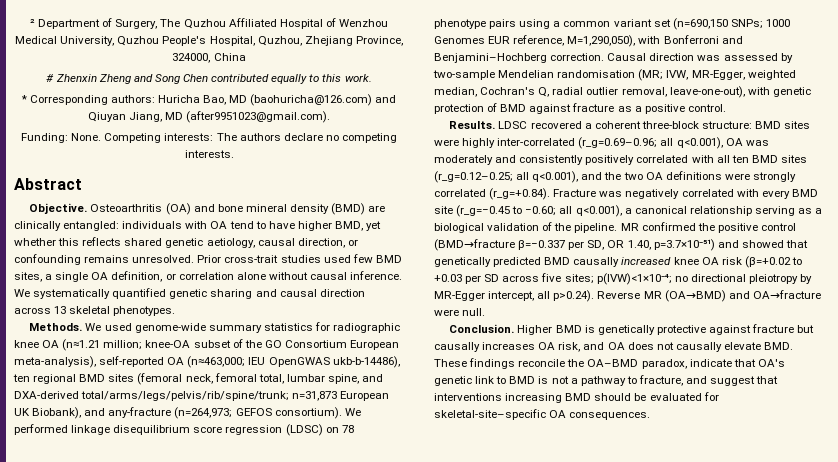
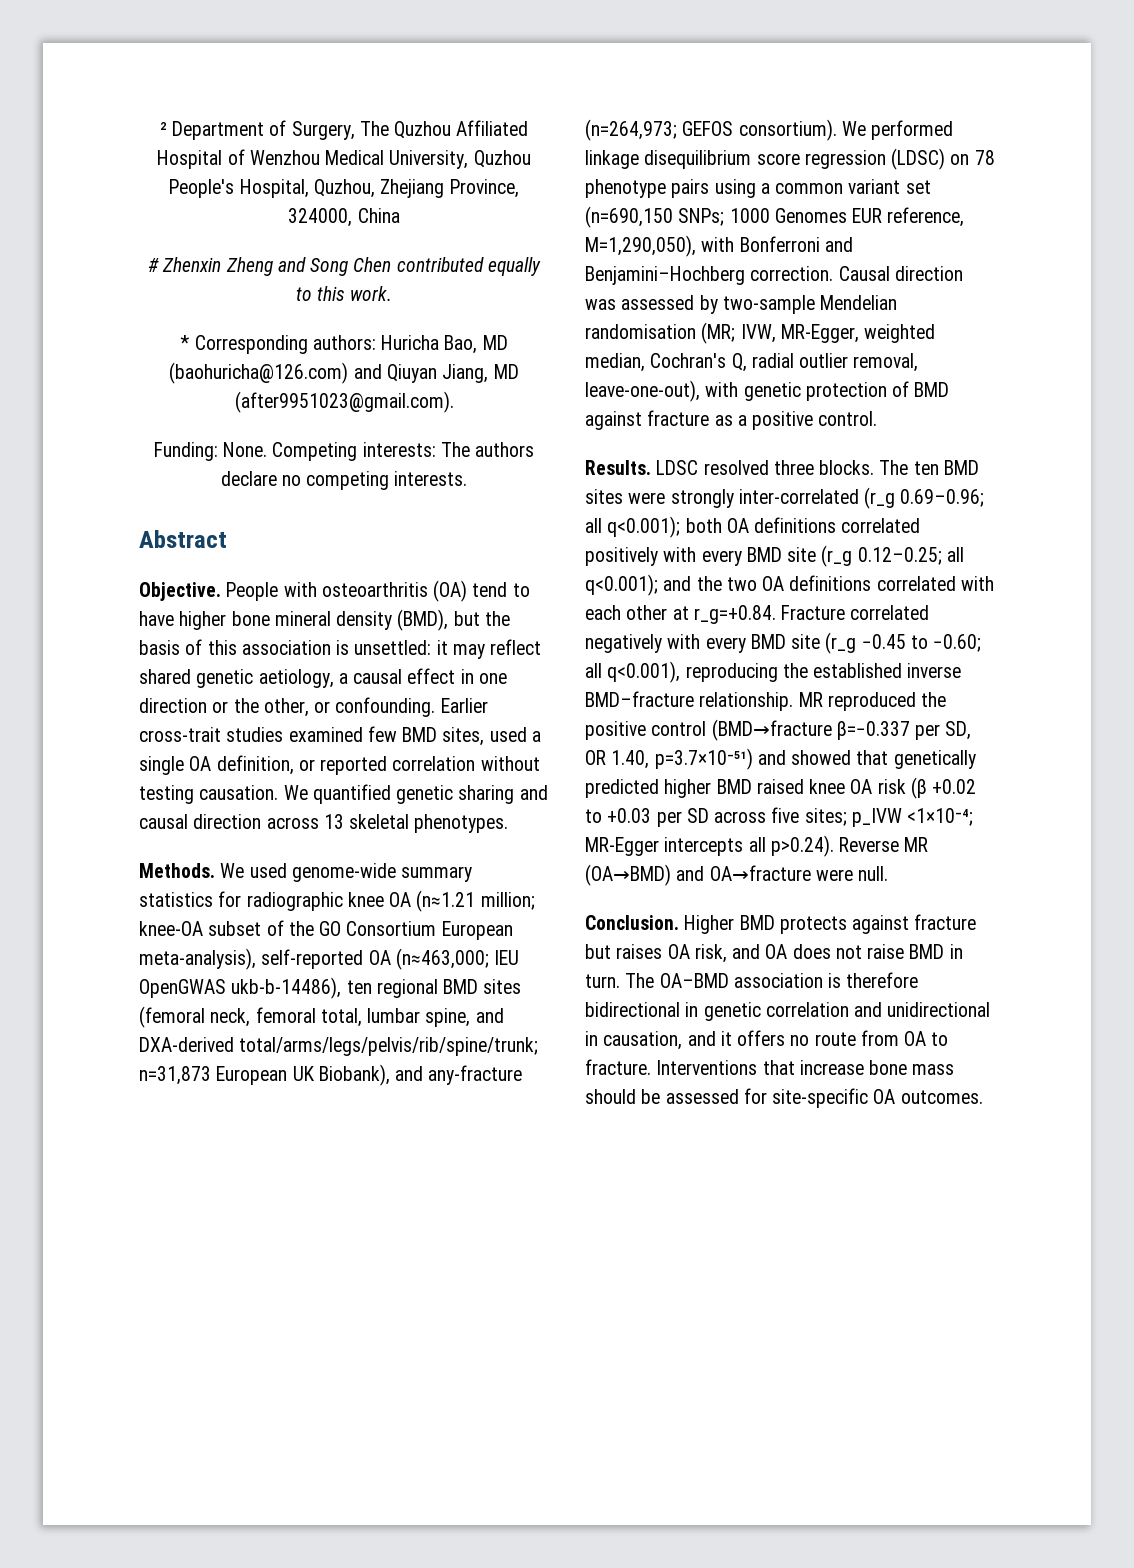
[90,203,386,215] [14,221,382,231] [14,237,358,248] [14,254,222,265] Osteoarthritis (OA) and bone mineral density (BMD) are clinically entangled: individuals with OA tend to have higher BMD, yet whether this reflects shared genetic aetiology, causal direction, or confounding remains unresolved. Prior -> [226,580,530,602] [139,609,510,631] [139,639,542,659] [139,668,507,688] [139,697,488,717] People with osteoarthritis (OA) tend to have higher bone mineral density (BMD), but the basis of this association is unsettled: it may reflect shared genetic aetiology, a causal effect in one direction or the other, or confounding. Earlier
[323,255,351,263] used -> [288,727,363,742] examined
(42, 277) none -> [489,727,527,742] used
[178,271,403,280] [14,289,111,299] correlation alone without causal inference. We systematically -> [320,756,540,775] [139,785,308,804] reported correlation without testing causation. We
[530,121,811,129] [434,137,769,149] [434,155,807,165] [434,171,579,183] recovered a coherent three-block structure: BMD sites were highly inter-correlated (r_g=0.69–0.96; all q<0.001), OA was moderately and consistently positively correlated with all ten BMD sites (r_g=0.12–0.25; all q<0.001), -> [703,460,979,475] [585,487,985,509] [585,516,921,538] [585,545,964,567] [585,574,658,596] resolved three blocks. The ten BMD sites were strongly inter-correlated (r_g 0.69–0.96; all q<0.001); both OA definitions correlated positively with every BMD site (r_g 0.12–0.25; all q<0.001);
[724,172,796,182] [434,188,818,200] [434,205,511,217] were strongly correlated (r_g=+0.84). Fracture was negatively correlated with every BMD site (r_g=−0.45 -> [876,576,994,591] [585,605,930,624] [585,632,906,654] correlated with each other at r_g=+0.84. Fracture correlated negatively with every BMD site (r_g −0.45
[624,206,823,216] [434,222,696,233] a canonical relationship serving as a biological validation of the pipeline. MR confirmed -> [685,663,962,682] [585,691,916,711] reproducing the established inverse BMD–fracture relationship. MR reproduced
[544,257,672,267] BMD causally increased -> [664,779,804,798] higher BMD raised
[744,256,791,268] (β=+0.02 -> [910,777,977,799] (β +0.02
[596,273,813,285] [434,291,535,301] p(IVW)<1×10⁻⁴; no directional pleiotropy by MR-Egger intercept, -> [851,808,974,827] [585,837,744,856] p_IVW <1×10⁻⁴; MR-Egger intercepts
[584,325,706,335] is genetically protective -> [779,916,847,934] protects
[434,342,536,352] causally increases -> [616,944,663,959] raises
[675,342,794,352] [434,358,785,369] [434,375,779,386] [434,392,719,403] [434,409,651,420] causally elevate BMD. These findings reconcile the OA–BMD paradox, indicate that OA's genetic link to BMD is not a pathway to fracture, and suggest that interventions increasing BMD should be evaluated for skeletal-site–specific OA consequences. -> [867,944,963,959] [585,972,919,988] [585,1002,991,1021] [585,1030,949,1050] [585,1059,955,1075] [585,1088,983,1108] raise BMD in turn. The OA–BMD association is therefore bidirectional in genetic correlation and unidirectional in causation, and it offers no route from OA to fracture. Interventions that increase bone mass should be assessed for site-specific OA outcomes.

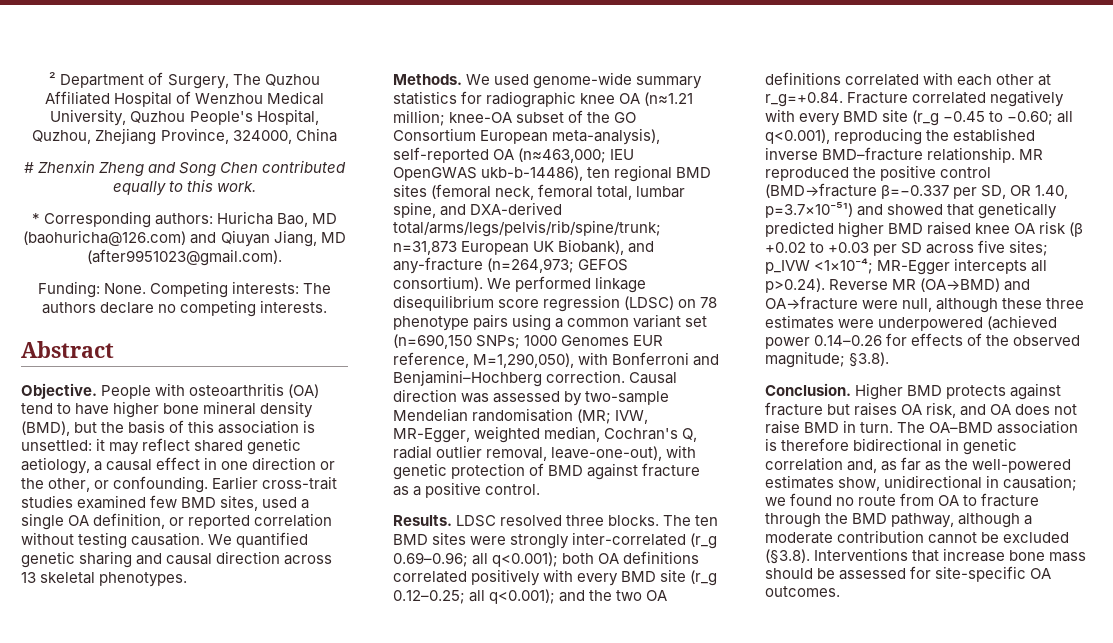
[858,866,889,881] null. -> [902,298,1085,313] [765,315,1058,331] [765,333,1081,349] [765,351,890,368] null, although these three estimates were underpowered (achieved power 0.14–0.26 for effects of the observed magnitude; §3.8).
[854,1002,991,1017] [585,1030,786,1050] and unidirectional in causation, and it offers -> [847,457,1072,473] [765,475,1078,491] [765,493,833,506] and, as far as the well-powered estimates show, unidirectional in causation; we found
[585,1059,651,1075] fracture. -> [981,493,1040,507] [765,513,1033,528] [765,530,1070,544] [765,549,810,564] fracture through the BMD pathway, although a moderate contribution cannot be excluded (§3.8).

